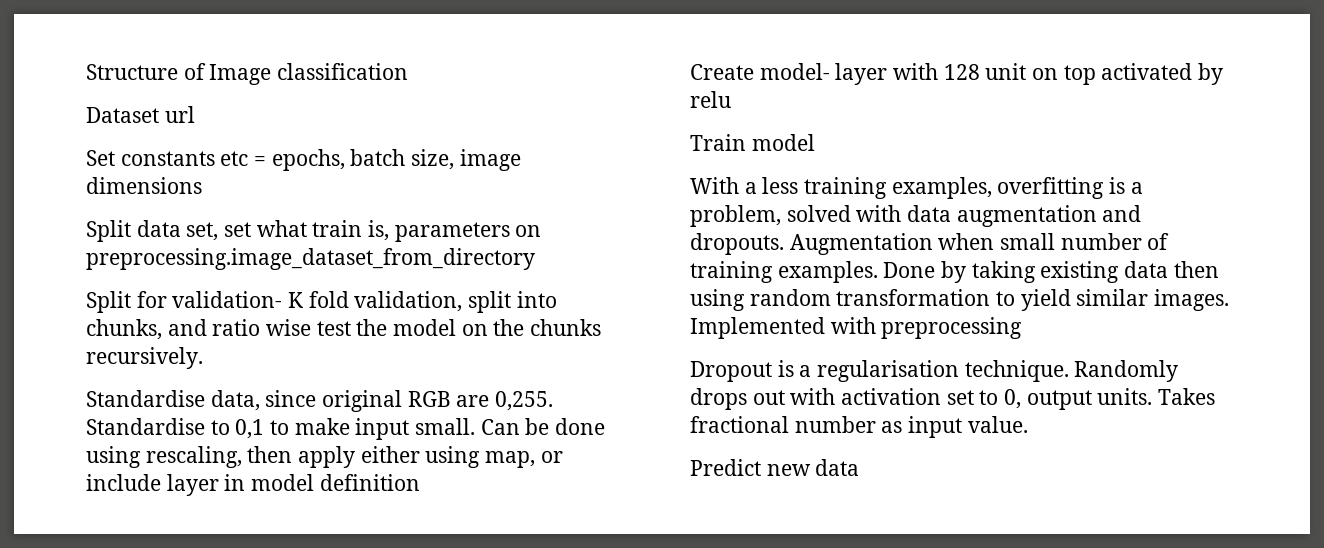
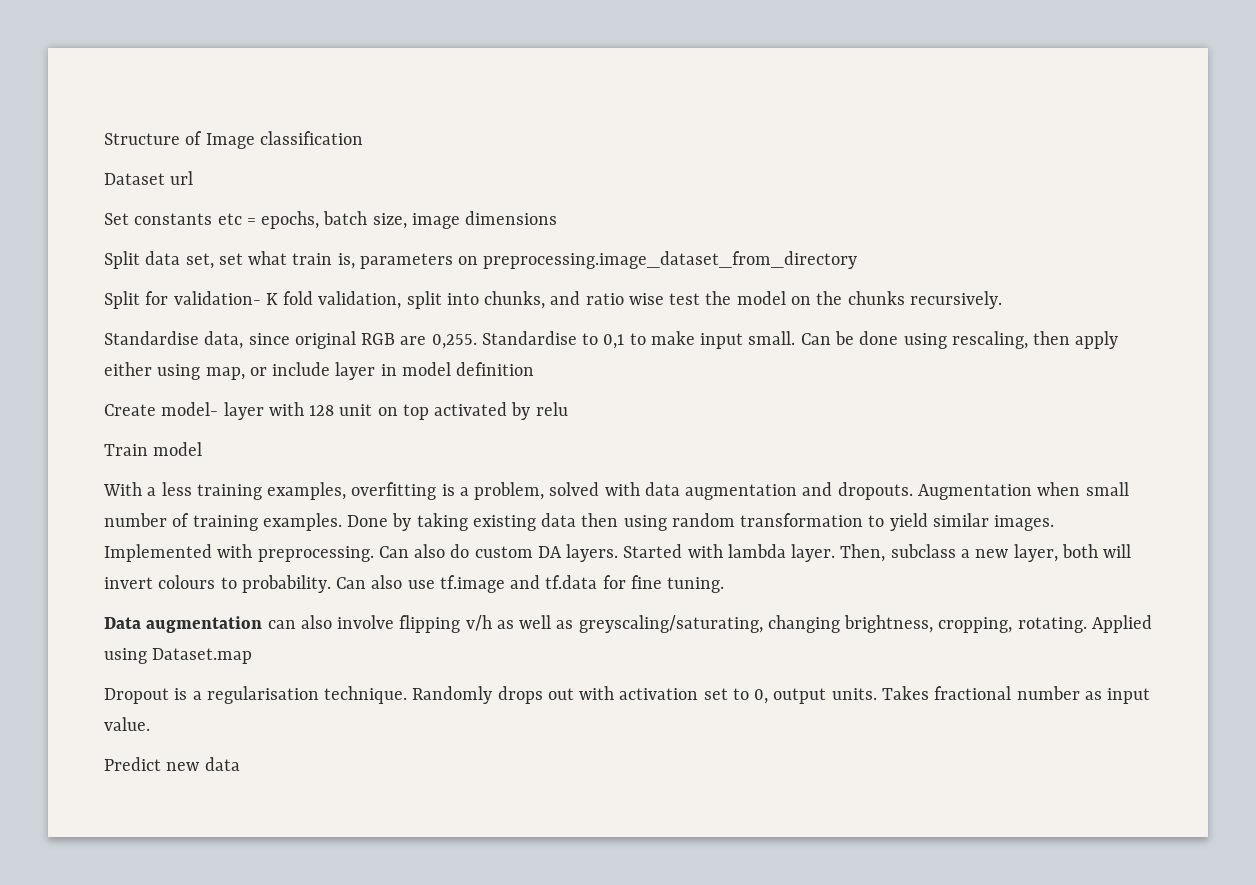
[881,317,1023,339] preprocessing -> [257,544,1132,562] [104,575,725,593] [104,615,1152,633] [104,648,253,664] preprocessing. Can also do custom DA layers. Started with lambda layer. Then, subclass a new layer, both will invert colours to probability. Can also use tf.image and tf.data for fine tuning. // Data augmentation can also involve flipping v/h as well as greyscaling/saturating, changing brightness, cropping, rotating. Applied using Dataset.map

